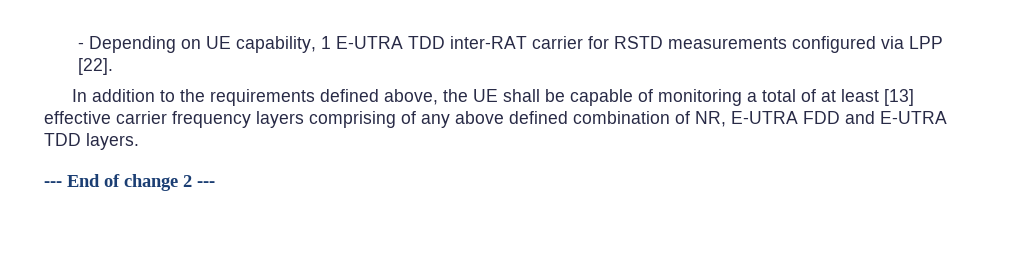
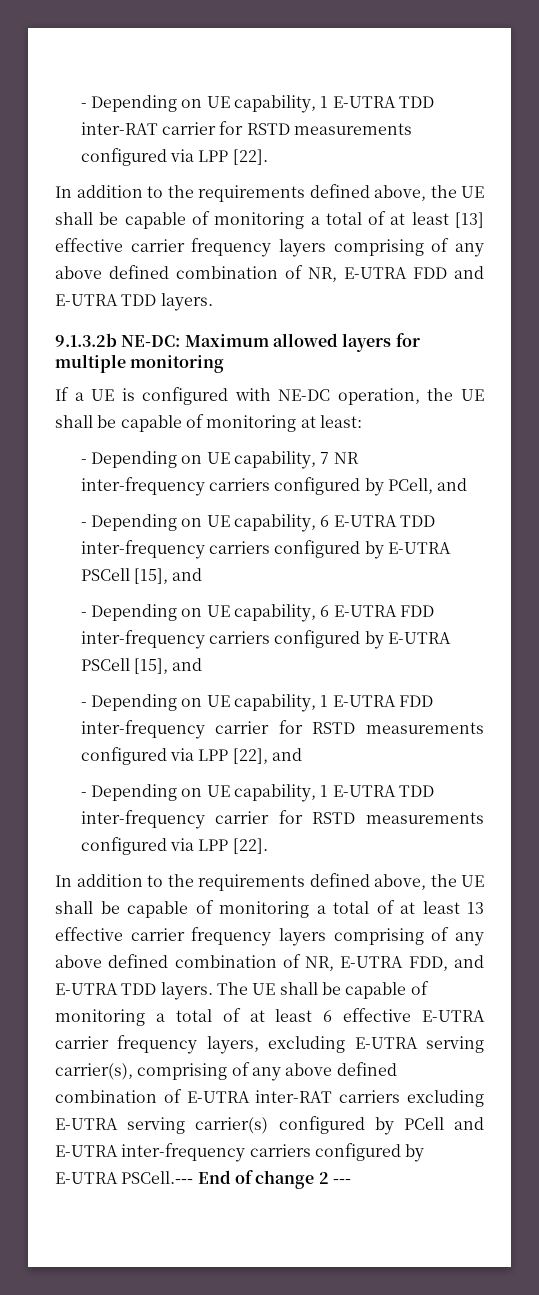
[44,181,62,187] --- -> [55,333,420,352] [55,354,225,373] [55,387,484,405] [55,414,362,432] [80,451,359,469] [80,477,468,496] [80,514,435,532] [80,540,451,559] [80,568,203,584] [80,604,434,622] [80,630,451,649] [80,658,203,674] [80,694,433,712] [80,720,485,739] [80,747,302,765] [80,784,434,802] [80,810,485,829] [80,837,268,855] [55,873,484,891] [55,900,484,918] [55,927,485,946] [55,954,484,971] [55,981,429,1000] [55,1008,485,1026] [55,1035,485,1054] [55,1062,397,1081] [55,1089,485,1107] [55,1116,485,1135] [55,1143,425,1162] [55,1171,194,1184] 9.1.3.2b NE-DC: Maximum allowed layers for multiple monitoring // If a UE is configured with NE-DC operation, the UE shall be capable of monitoring at least: // - Depending on UE capability, 7 NR inter-frequency carriers configured by PCell, and // - Depending on UE capability, 6 E-UTRA TDD inter-frequency carriers configured by E-UTRA PSCell [15], and // - Depending on UE capability, 6 E-UTRA FDD inter-frequency carriers configured by E-UTRA PSCell [15], and // - Depending on UE capability, 1 E-UTRA FDD inter-frequency carrier for RSTD measurements configured via LPP [22], and // - Depending on UE capability, 1 E-UTRA TDD inter-frequency carrier for RSTD measurements configured via LPP [22]. // In addition to the requirements defined above, the UE shall be capable of monitoring a total of at least 13 effective carrier frequency layers comprising of any above defined combination of NR, E-UTRA FDD, and E-UTRA TDD layers. The UE shall be capable of monitoring a total of at least 6 effective E-UTRA carrier frequency layers, excluding E-UTRA serving carrier(s), comprising of any above defined combination of E-UTRA inter-RAT carriers excluding E-UTRA serving carrier(s) configured by PCell and E-UTRA inter-frequency carriers configured by E-UTRA PSCell.---

